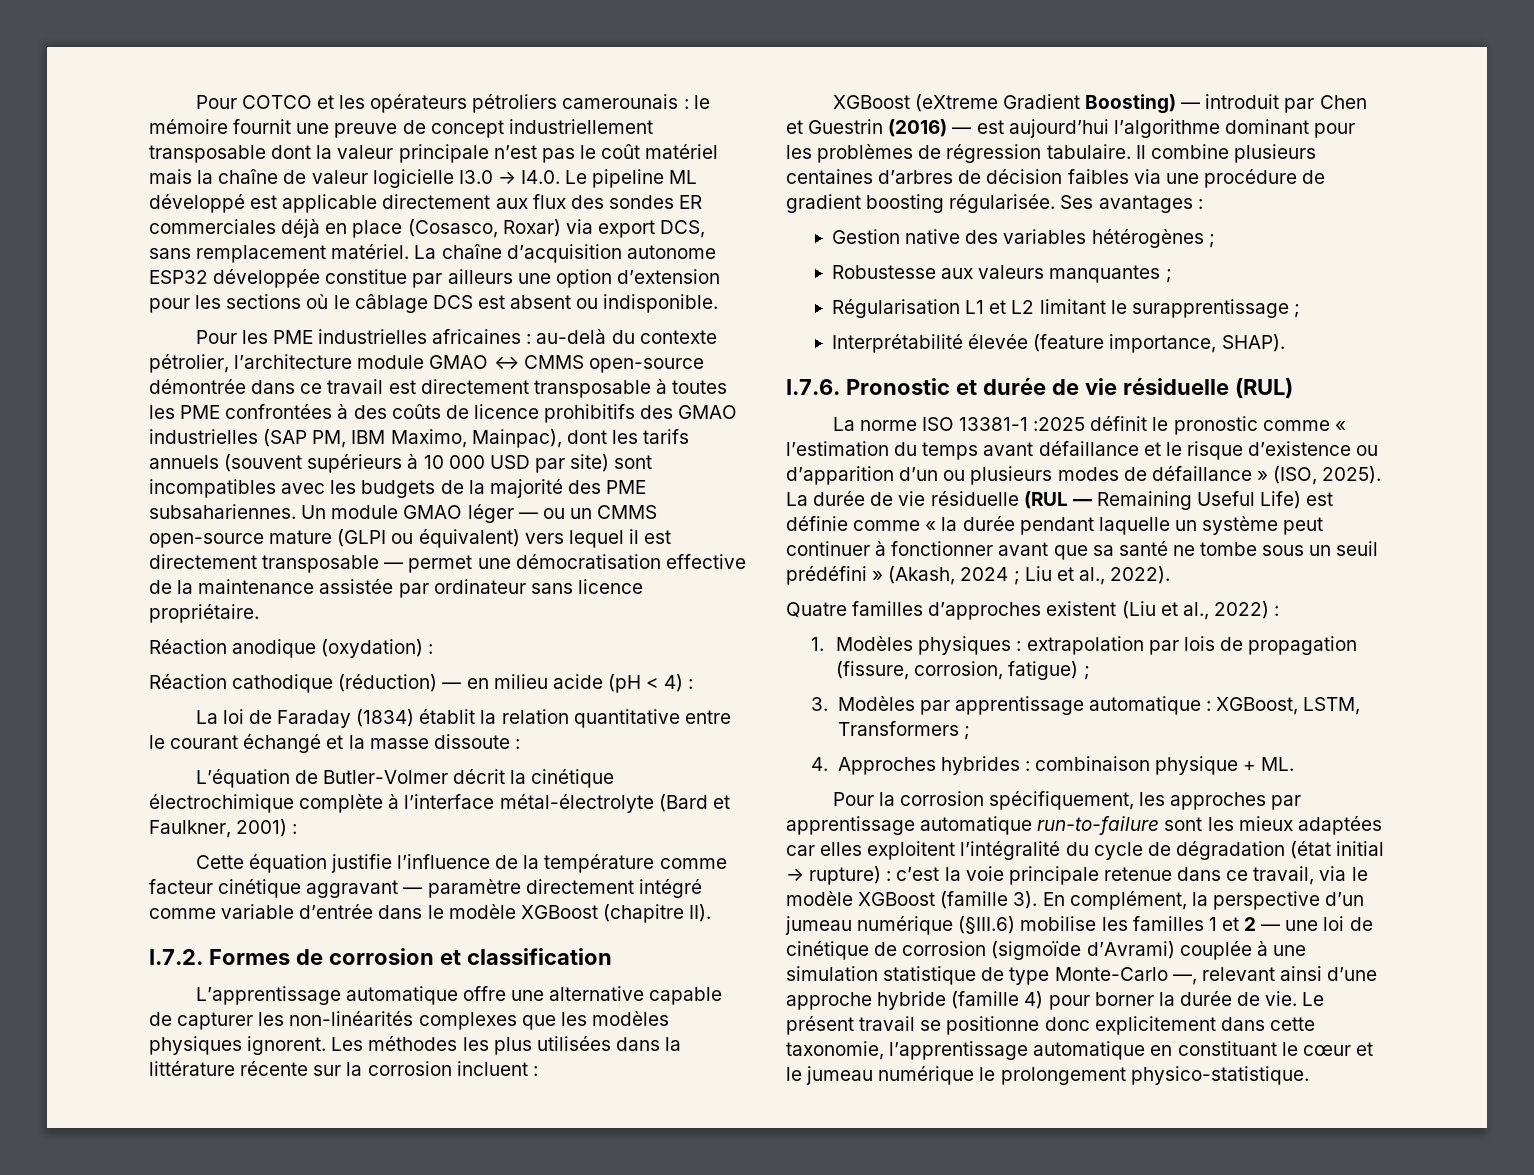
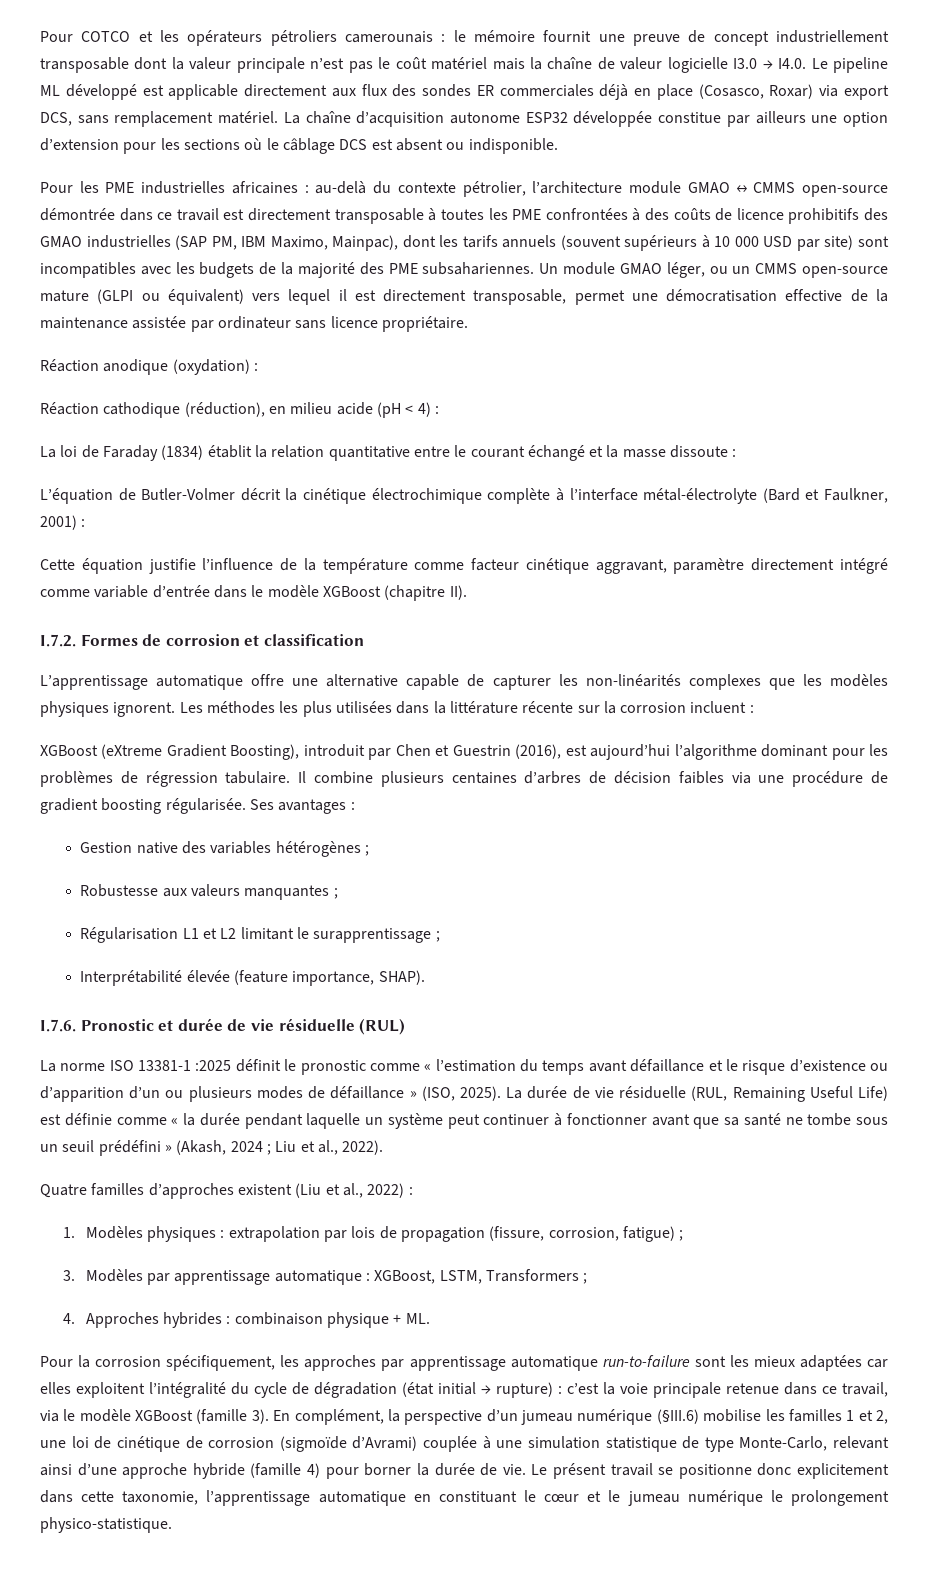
[467,504,538,523] léger — -> [666,262,705,278] léger,
[262,555,404,573] transposable — -> [473,289,567,305] transposable,
[338,674,462,692] (réduction) — -> [184,402,265,417] (réduction),
[306,880,423,898] aggravant — -> [595,559,667,574] aggravant,
[1085,94,1201,114] Boosting) — -> [230,744,300,760] Boosting),
[888,119,972,137] (2016) — -> [515,744,562,759] (2016),
[1023,491,1092,509] (RUL — -> [691,1086,728,1101] (RUL,
[1244,917,1281,931] 2 — -> [875,1410,888,1424] 2,
[1054,967,1197,985] Monte-Carlo —, -> [739,1436,828,1451] Monte-Carlo,

